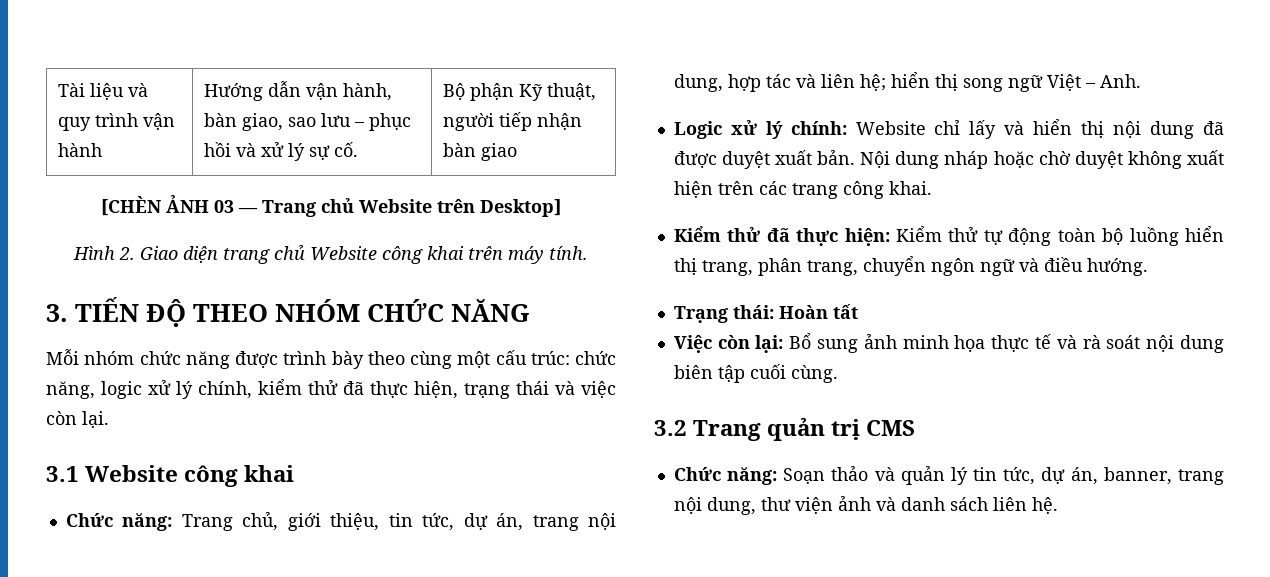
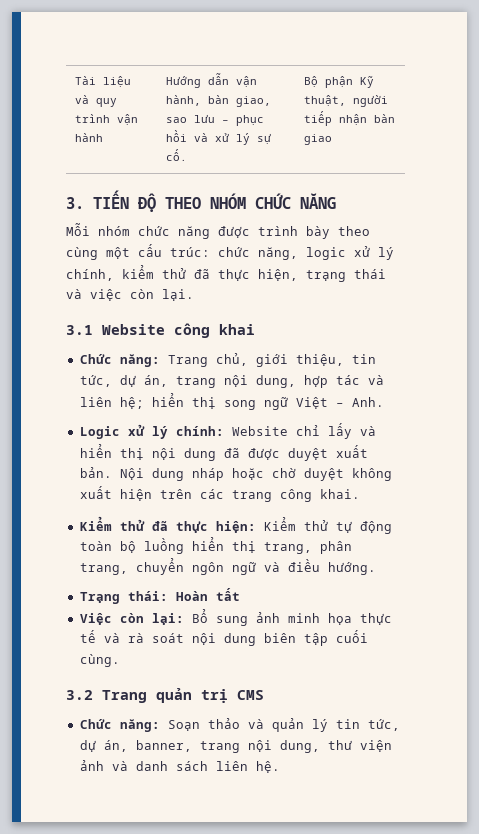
[101,195,561,217] [73,245,588,264] // [CHÈN ẢNH 03 — Trang chủ Website trên Desktop] // Hình 2. Giao diện trang chủ Website công khai trên máy tính. -> (332, 139) none

